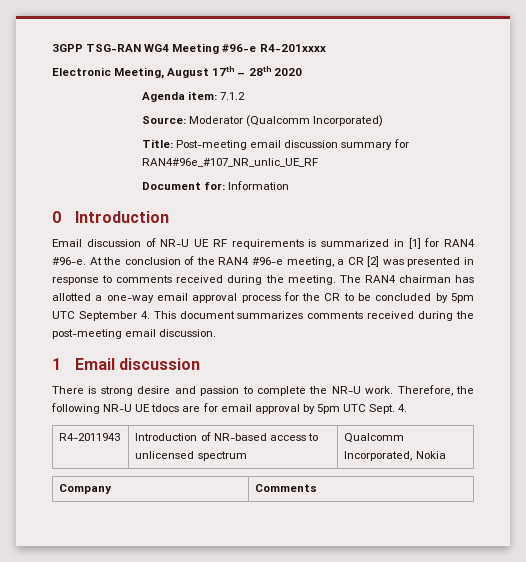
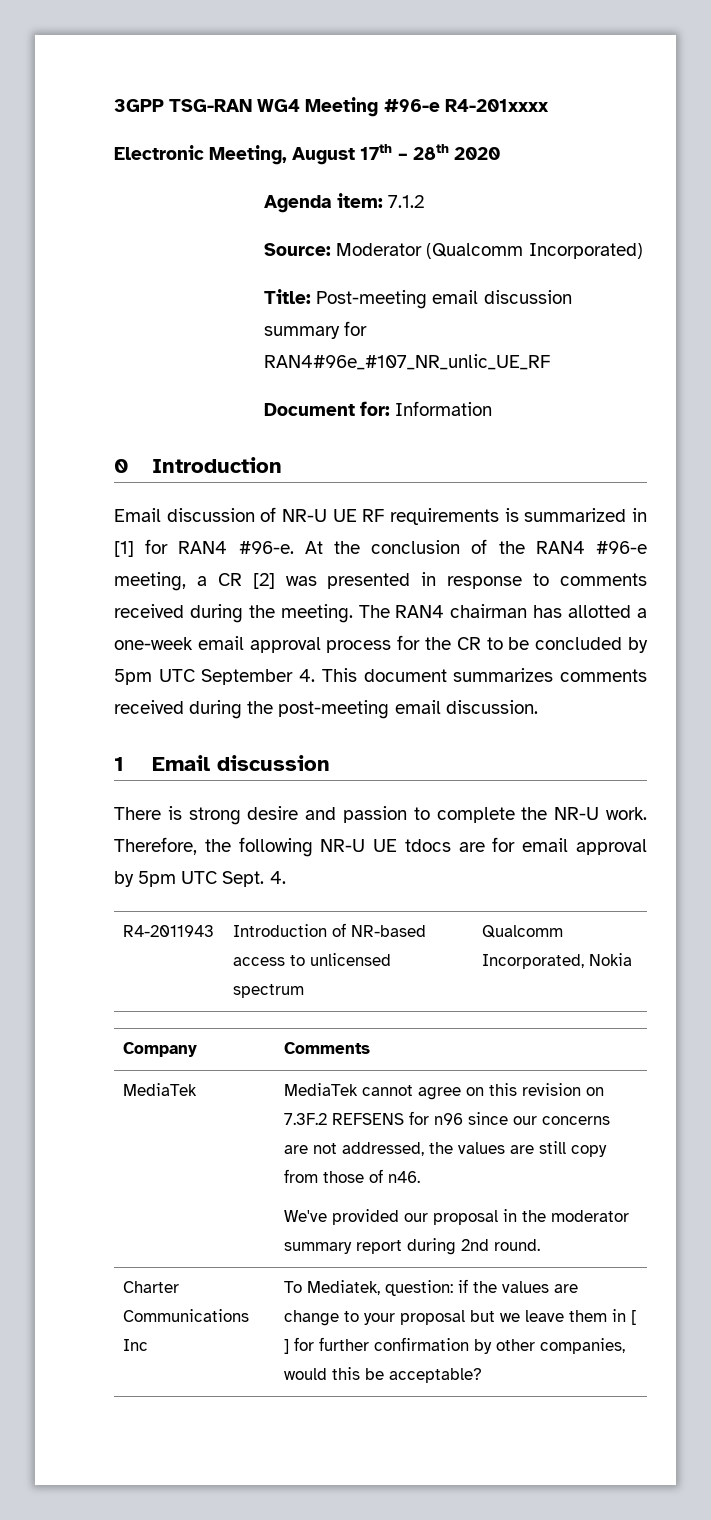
[106,295,154,303] one-way -> [114,637,193,650] one-week
(318, 488) none -> [123,1083,198,1096] [284,1083,605,1100] [284,1111,611,1125] [284,1141,608,1157] [284,1169,421,1183] [284,1209,630,1225] [284,1238,541,1255] [123,1281,180,1293] [123,1309,250,1322] [123,1339,149,1351] [284,1279,579,1296] [284,1309,637,1326] [284,1337,626,1354] [284,1367,483,1383] // MediaTek | MediaTek cannot agree on this revision on 7.3F.2 REFSENS for n96 since our concerns are not addressed, the values are still copy from those of n46. // We've provided our proposal in the moderator summary report during 2nd round. // Charter Communications Inc | To Mediatek, question: if the values are change to your proposal but we leave them in [ ] for further confirmation by other companies, would this be acceptable?

